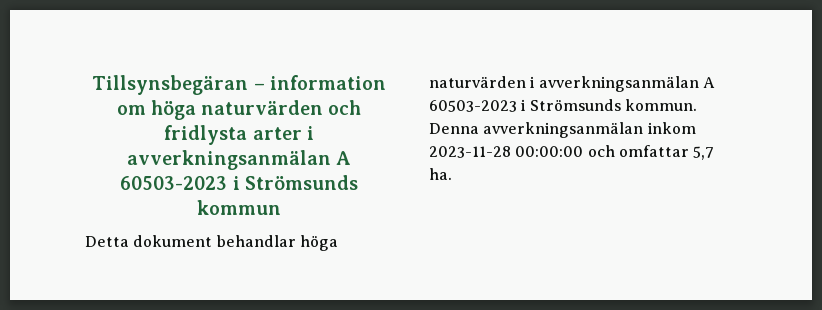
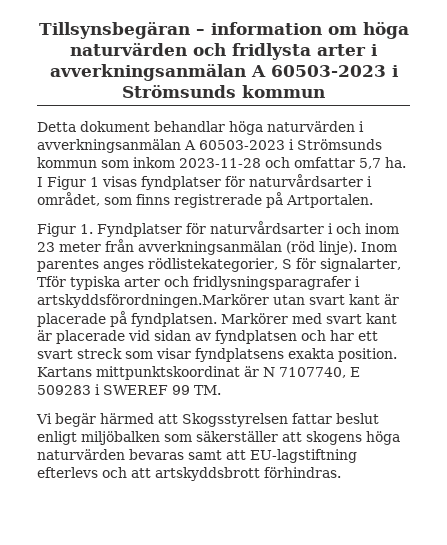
[624,99,697,111] [429,122,644,138] kommun. Denna avverkningsanmälan -> [37,157,129,168] kommun som
[515,146,584,157] 00:00:00 -> (261, 163) none
(452, 174) none -> [37,174,372,190] [37,192,373,208] [37,221,399,237] [37,239,397,255] [37,258,401,272] [37,276,360,290] [37,294,399,308] [37,311,397,327] [37,330,378,344] [37,348,397,362] [37,366,360,380] [37,384,221,395] [36,413,379,427] [37,431,400,445] [37,449,357,463] [37,467,341,481] I Figur 1 visas fyndplatser för naturvårdsarter i området, som finns registrerade på Artportalen. // Figur 1. Fyndplatser för naturvårdsarter i och inom 23 meter från avverkningsanmälan (röd linje). Inom parentes anges rödlistekategorier, S för signalarter, Tför typiska arter och fridlysningsparagrafer i artskyddsförordningen.Markörer utan svart kant är placerade på fyndplatsen. Markörer med svart kant är placerade vid sidan av fyndplatsen och har ett svart streck som visar fyndplatsens exakta position. Kartans mittpunktskoordinat är N 7107740, E 509283 i SWEREF 99 TM. // Vi begär härmed att Skogsstyrelsen fattar beslut enligt miljöbalken som säkerställer att skogens höga naturvärden bevaras samt att EU-lagstiftning efterlevs och att artskyddsbrott förhindras.

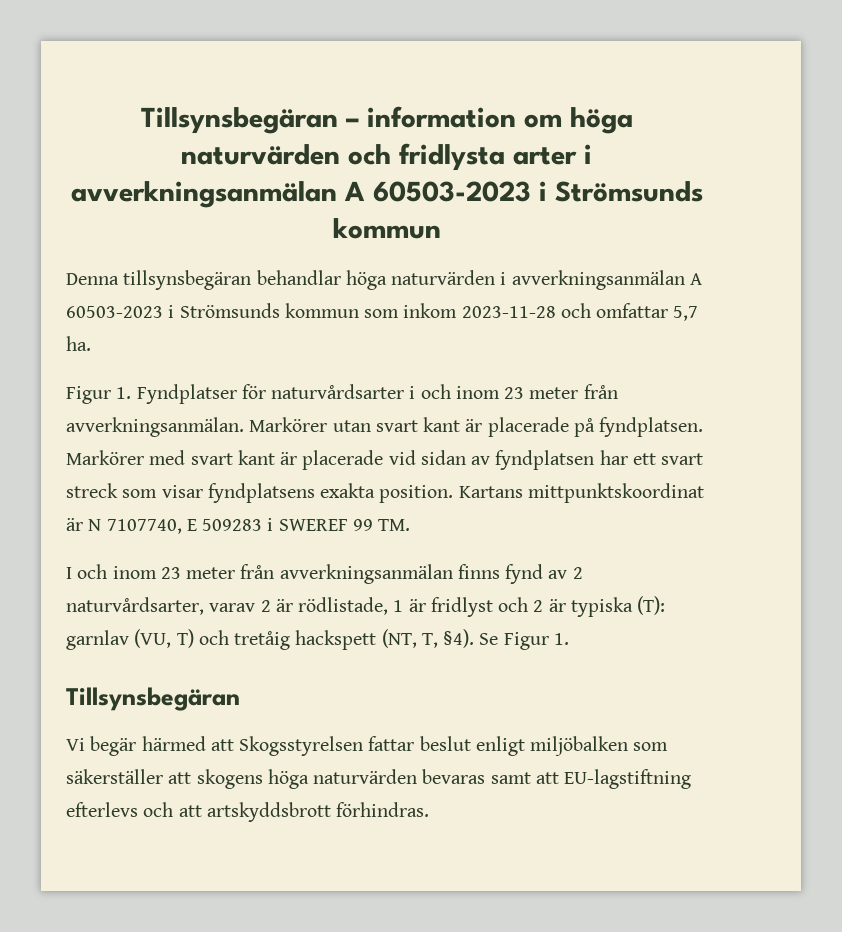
[37,121,150,132] Detta dokument -> [66,270,252,290] Denna tillsynsbegäran
[37,174,372,190] [37,192,373,208] I Figur 1 visas fyndplatser för naturvårdsarter i området, som finns registrerade på Artportalen. -> (91, 343) none
[138,241,397,255] [37,258,401,272] [37,276,360,290] [37,294,269,308] avverkningsanmälan (röd linje). Inom parentes anges rödlistekategorier, S för signalarter, Tför typiska arter och fridlysningsparagrafer i artskyddsförordningen.Markörer -> [66,417,328,437] avverkningsanmälan. Markörer
[301,330,326,341] och -> (595, 460) none
(221, 390) none -> [66,564,583,584] [66,596,666,617] [66,629,569,650] [66,687,240,711] // I och inom 23 meter från avverkningsanmälan finns fynd av 2 naturvårdsarter, varav 2 är rödlistade, 1 är fridlyst och 2 är typiska (T): garnlav (VU, T) och tretåig hackspett (NT, T, §4). Se Figur 1. // Tillsynsbegäran

